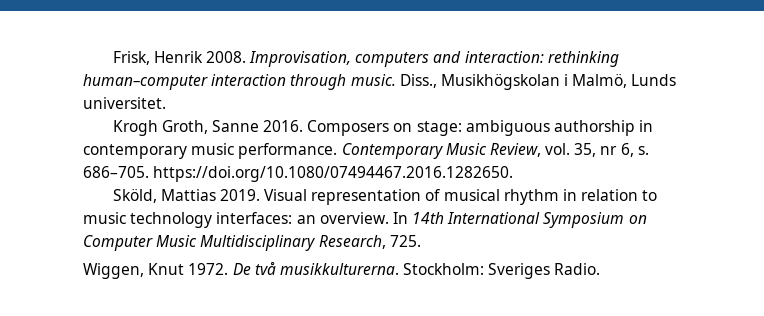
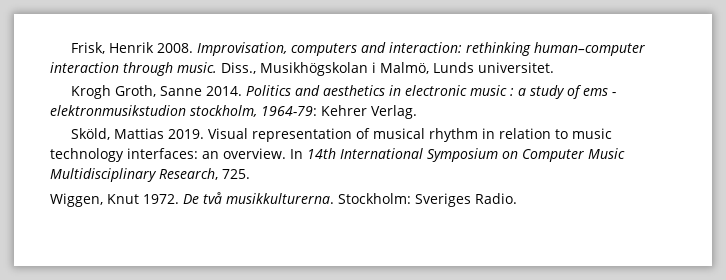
[263,120,654,136] [83,143,649,159] [83,166,514,182] 2016. Composers on stage: ambiguous authorship in contemporary music performance. Contemporary Music Review, vol. 35, nr 6, s. 686–705. https://doi.org/10.1080/07494467.2016.1282650. -> [205,85,616,99] [50,105,417,119] 2014. Politics and aesthetics in electronic music : a study of ems - elektronmusikstudion stockholm, 1964-79: Kehrer Verlag.

